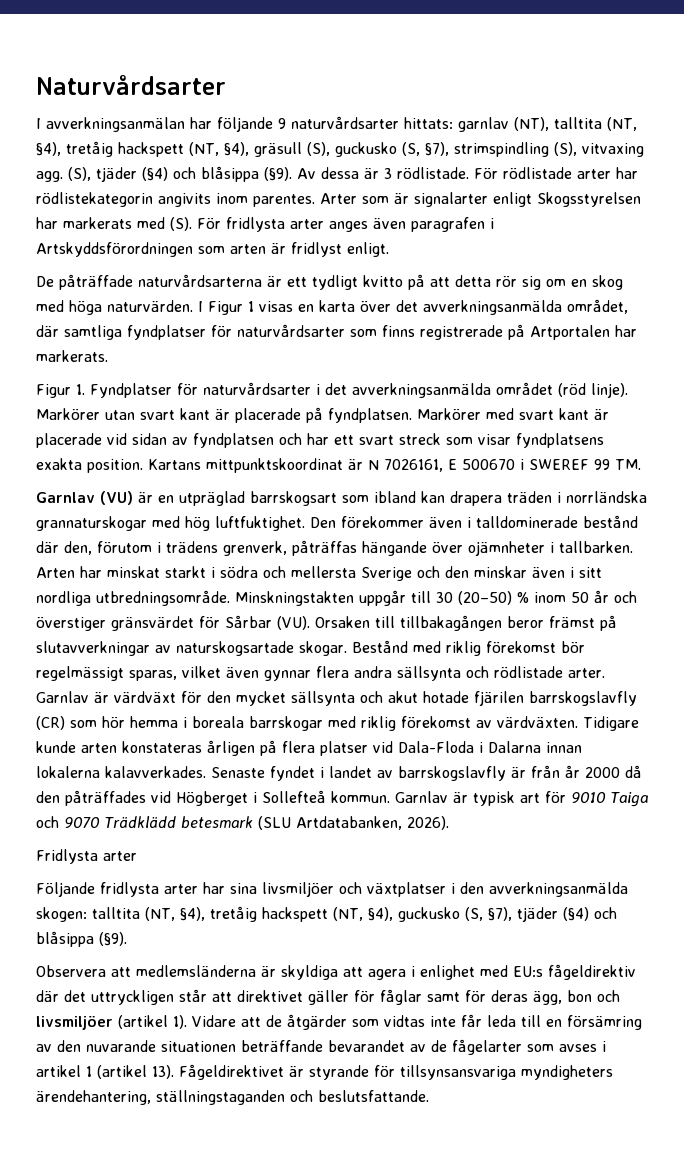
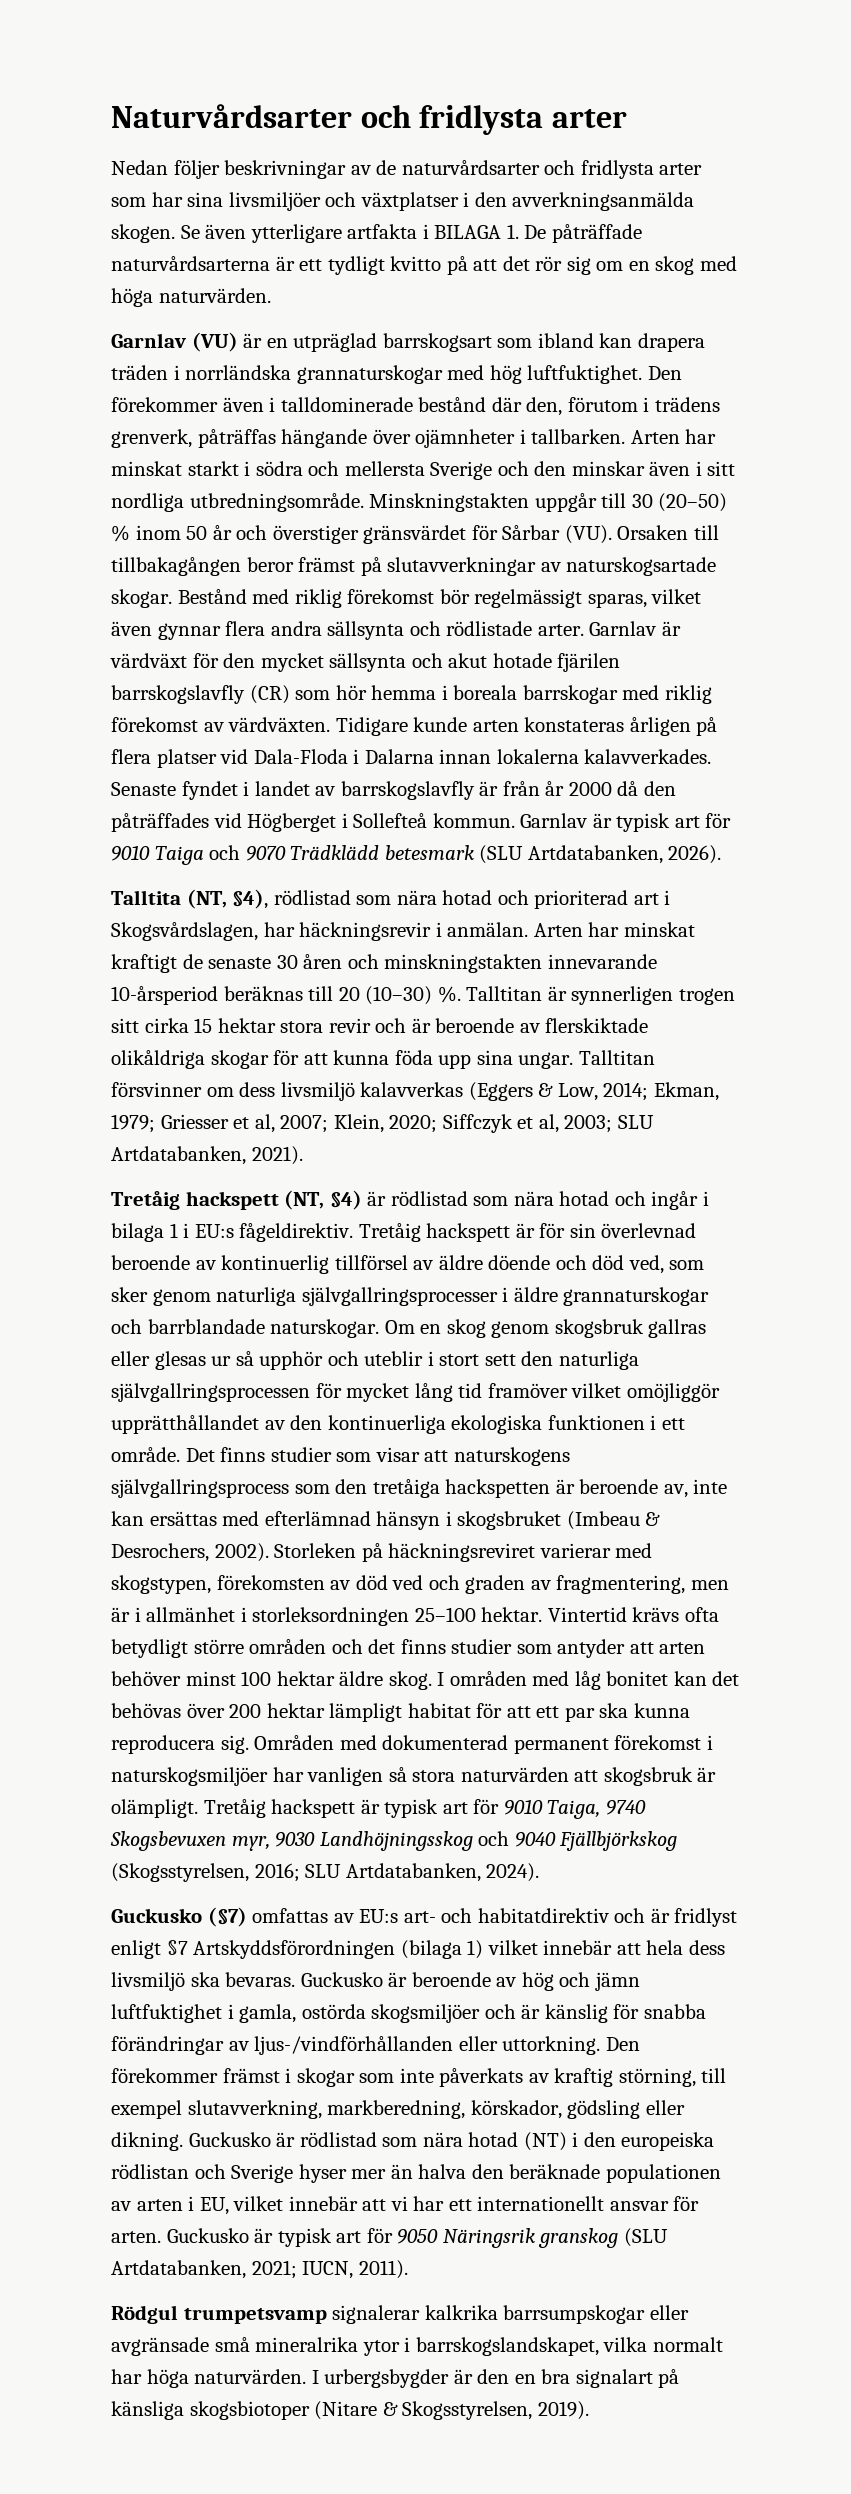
[36,116,637,132] [36,141,644,157] [36,166,638,182] [36,192,641,207] [36,217,494,232] [36,242,389,257] // I avverkningsanmälan har följande 9 naturvårdsarter hittats: garnlav (NT), talltita (NT, §4), tretåig hackspett (NT, §4), gräsull (S), guckusko (S, §7), strimspindling (S), vitvaxing agg. (S), tjäder (§4) och blåsippa (§9). Av dessa är 3 rödlistade. För rödlistade arter har rödlistekategorin angivits inom parentes. Arter som är signalarter enligt Skogsstyrelsen har markerats med (S). För fridlysta arter anges även paragrafen i Artskyddsförordningen som arten är fridlyst enligt. // -> [360,105,627,135] [111,160,703,179] [111,192,695,211] [111,224,519,243] och fridlysta arter // Nedan följer beskrivningar av de naturvårdsarter och fridlysta arter som har sina livsmiljöer och växtplatser i den avverkningsanmälda skogen. Se även ytterligare artfakta i BILAGA 1.
[455,275,491,287] detta -> [502,256,530,271] det
[198,299,628,315] [36,324,637,340] [36,350,108,362] [36,382,628,398] [36,407,609,423] [36,433,604,448] [36,458,641,473] I Figur 1 visas en karta över det avverkningsanmälda området, där samtliga fyndplatser för naturvårdsarter som finns registrerade på Artportalen har markerats. // Figur 1. Fyndplatser för naturvårdsarter i det avverkningsanmälda området (röd linje). Markörer utan svart kant är placerade på fyndplatsen. Markörer med svart kant är placerade vid sidan av fyndplatsen och har ett svart streck som visar fyndplatsens exakta position. Kartans mittpunktskoordinat är N 7026161, E 500670 i SWEREF 99 TM. -> (271, 295) none
[36,849,137,864] [36,882,628,897] [36,906,617,922] [36,931,127,947] [36,964,636,980] [36,989,620,1005] [36,1014,642,1030] [36,1039,606,1055] [36,1064,613,1080] [36,1090,429,1105] Fridlysta arter // Följande fridlysta arter har sina livsmiljöer och växtplatser i den avverkningsanmälda skogen: talltita (NT, §4), tretåig hackspett (NT, §4), guckusko (S, §7), tjäder (§4) och blåsippa (§9). // Observera att medlemsländerna är skyldiga att agera i enlighet med EU:s fågeldirektiv där det uttryckligen står att direktivet gäller för fåglar samt för deras ägg, bon och livsmiljöer (artikel 1). Vidare att de åtgärder som vidtas inte får leda till en försämring av den nuvarande situationen beträffande bevarandet av de fågelarter som avses i artikel 1 (artikel 13). Fågeldirektivet är styrande för tillsynsansvariga myndigheters ärendehantering, ställningstaganden och beslutsfattande. -> [111,889,671,909] [111,922,695,941] [111,954,657,973] [111,986,735,1005] [111,1018,649,1033] [111,1050,655,1069] [111,1082,719,1101] [111,1114,654,1133] [111,1146,303,1165] [111,1190,709,1210] [111,1223,697,1242] [111,1255,705,1274] [111,1287,710,1306] [111,1319,707,1338] [111,1351,639,1370] [111,1383,720,1402] [111,1415,685,1434] [111,1447,570,1466] [111,1479,728,1498] [111,1511,661,1530] [111,1543,653,1562] [111,1575,729,1594] [111,1607,719,1626] [111,1639,706,1658] [111,1671,740,1690] [111,1703,690,1722] [111,1735,713,1754] [111,1767,717,1786] [111,1799,646,1819] [110,1831,678,1851] [111,1863,540,1882] [111,1907,738,1927] [111,1940,725,1959] [111,1972,640,1991] [111,2004,706,2023] [111,2036,640,2055] [111,2068,727,2087] [111,2100,685,2119] [111,2132,715,2151] [111,2164,721,2183] [111,2196,700,2215] [111,2228,668,2248] [111,2260,408,2279] [111,2305,689,2324] [111,2337,723,2356] [111,2369,680,2388] [111,2401,589,2420] Talltita (NT, §4), rödlistad som nära hotad och prioriterad art i Skogsvårdslagen, har häckningsrevir i anmälan. Arten har minskat kraftigt de senaste 30 åren och minskningstakten innevarande 10-årsperiod beräknas till 20 (10–30) %. Talltitan är synnerligen trogen sitt cirka 15 hektar stora revir och är beroende av flerskiktade olikåldriga skogar för att kunna föda upp sina ungar. Talltitan försvinner om dess livsmiljö kalavverkas (Eggers & Low, 2014; Ekman, 1979; Griesser et al, 2007; Klein, 2020; Siffczyk et al, 2003; SLU Artdatabanken, 2021). // Tretåig hackspett (NT, §4) är rödlistad som nära hotad och ingår i bilaga 1 i EU:s fågeldirektiv. Tretåig hackspett är för sin överlevnad beroende av kontinuerlig tillförsel av äldre döende och död ved, som sker genom naturliga självgallringsprocesser i äldre grannaturskogar och barrblandade naturskogar. Om en skog genom skogsbruk gallras eller glesas ur så upphör och uteblir i stort sett den naturliga självgallringsprocessen för mycket lång tid framöver vilket omöjliggör upprätthållandet av den kontinuerliga ekologiska funktionen i ett område. Det finns studier som visar att naturskogens självgallringsprocess som den tretåiga hackspetten är beroende av, inte kan ersättas med efterlämnad hänsyn i skogsbruket (Imbeau & Desrochers, 2002). Storleken på häckningsreviret varierar med skogstypen, förekomsten av död ved och graden av fragmentering, men är i allmänhet i storleksordningen 25–100 hektar. Vintertid krävs ofta betydligt större områden och det finns studier som antyder att arten behöver minst 100 hektar äldre skog. I områden med låg bonitet kan det behövas över 200 hektar lämpligt habitat för att ett par ska kunna reproducera sig. Områden med dokumenterad permanent förekomst i naturskogsmiljöer har vanligen så stora naturvärden att skogsbruk är olämpligt. Tretåig hackspett är typisk art för 9010 Taiga, 9740 Skogsbevuxen myr, 9030 Landhöjningsskog och 9040 Fjällbjörkskog (Skogsstyrelsen, 2016; SLU Artdatabanken, 2024). // Guckusko (§7) omfattas av EU:s art- och habitatdirektiv och är fridlyst enligt §7 Artskyddsförordningen (bilaga 1) vilket innebär att hela dess livsmiljö ska bevaras. Guckusko är beroende av hög och jämn luftfuktighet i gamla, ostörda skogsmiljöer och är känslig för snabba förändringar av ljus-/vindförhållanden eller uttorkning. Den förekommer främst i skogar som inte påverkats av kraftig störning, till exempel slutavverkning, markberedning, körskador, gödsling eller dikning. Guckusko är rödlistad som nära hotad (NT) i den europeiska rödlistan och Sverige hyser mer än halva den beräknade populationen av arten i EU, vilket innebär att vi har ett internationellt ansvar för arten. Guckusko är typisk art för 9050 Näringsrik granskog (SLU Artdatabanken, 2021; IUCN, 2011). // Rödgul trumpetsvamp signalerar kalkrika barrsumpskogar eller avgränsade små mineralrika ytor i barrskogslandskapet, vilka normalt har höga naturvärden. I urbergsbygder är den en bra signalart på känsliga skogsbiotoper (Nitare & Skogsstyrelsen, 2019).

